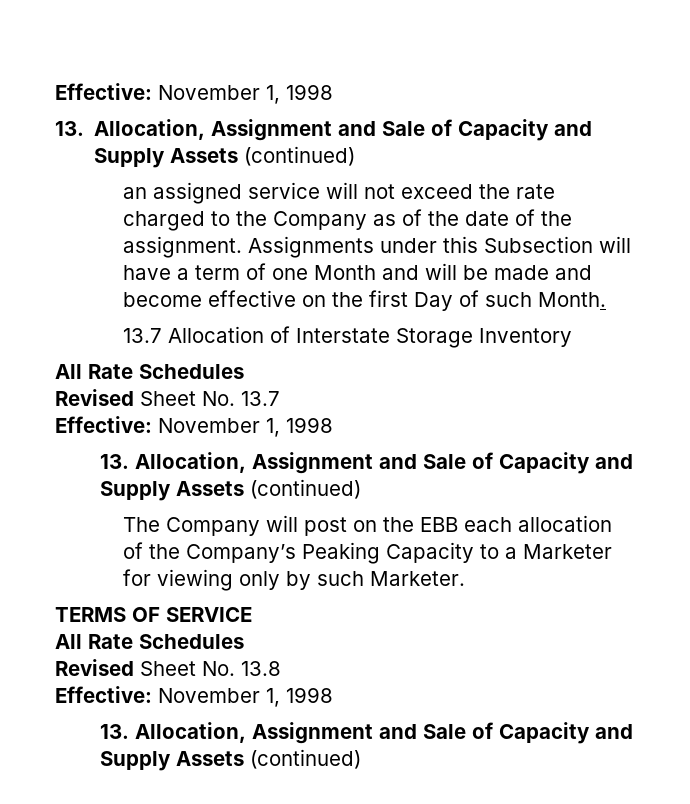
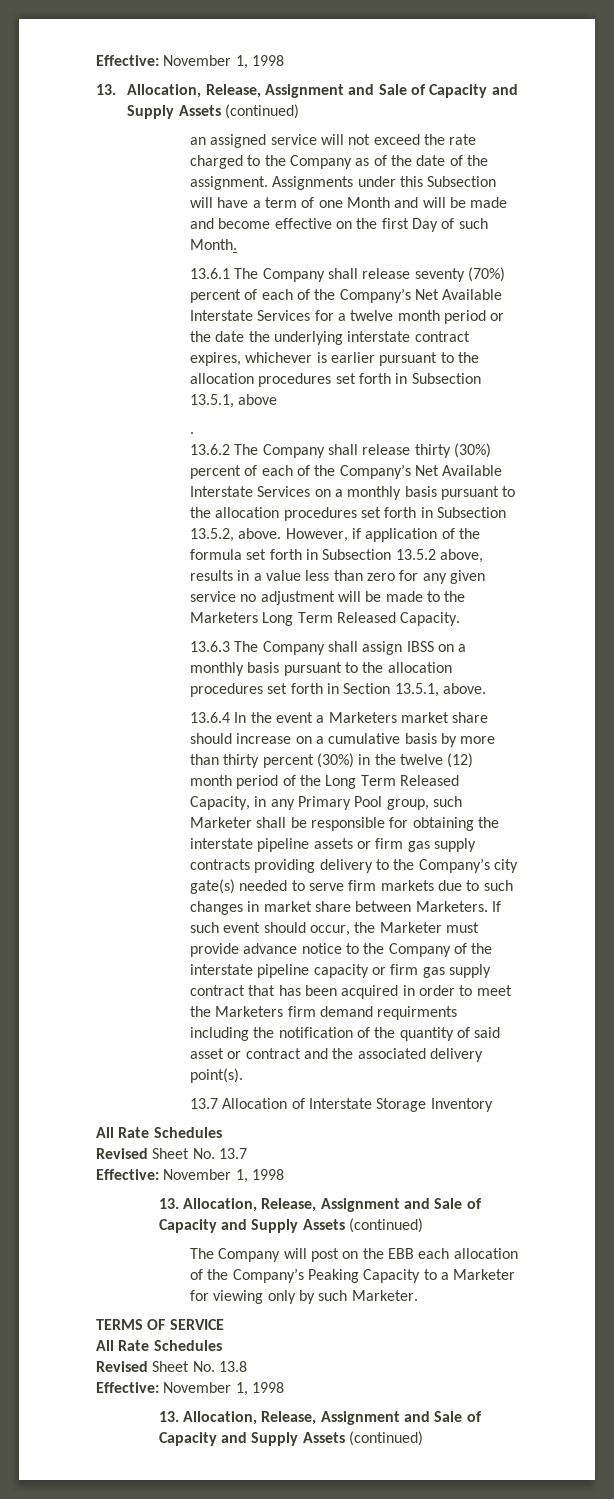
[55,83,333,104] [55,119,206,140] Effective: November 1, 1998 // 13. Allocation, -> [96,55,284,69] [96,84,261,98] Effective: November 1, 1998 // 13. Allocation, Release,
(606, 299) none -> [190,267,505,282] [190,288,503,303] [190,310,505,324] [190,331,470,345] [190,352,479,366] [190,373,481,387] [190,394,278,408] [190,432,195,434] [190,443,491,458] [190,464,503,479] [190,486,516,500] [190,507,506,521] [190,528,480,542] [190,549,483,563] [190,570,485,584] [190,591,466,605] [190,612,461,626] [190,641,467,655] [190,662,452,676] [190,683,486,697] [190,712,489,723] [190,733,496,747] [190,753,474,768] [190,775,459,789] [190,796,462,810] [190,817,499,831] [190,838,476,852] [190,858,518,873] [190,879,513,894] [190,901,501,915] [190,922,479,936] [190,943,493,957] [190,964,491,978] [190,985,512,999] [190,1006,458,1020] [190,1027,501,1041] [190,1048,483,1062] [190,1068,244,1083] // 13.6.1 The Company shall release seventy (70%) percent of each of the Company’s Net Available Interstate Services for a twelve month period or the date the underlying interstate contract expires, whichever is earlier pursuant to the allocation procedures set forth in Subsection 13.5.1, above // . // 13.6.2 The Company shall release thirty (30%) percent of each of the Company’s Net Available Interstate Services on a monthly basis pursuant to the allocation procedures set forth in Subsection 13.5.2, above. However, if application of the formula set forth in Subsection 13.5.2 above, results in a value less than zero for any given service no adjustment will be made to the Marketers Long Term Released Capacity. // 13.6.3 The Company shall assign IBSS on a monthly basis pursuant to the allocation procedures set forth in Section 13.5.1, above. // 13.6.4 In the event a Marketers market share should increase on a cumulative basis by more than thirty percent (30%) in the twelve (12) month period of the Long Term Released Capacity, in any Primary Pool group, such Marketer shall be responsible for obtaining the interstate pipeline assets or firm gas supply contracts providing delivery to the Company’s city gate(s) needed to serve firm markets due to such changes in market share between Marketers. If such event should occur, the Marketer must provide advance notice to the Company of the interstate pipeline capacity or firm gas supply contract that has been acquired in order to meet the Marketers firm demand requirments including the notification of the quantity of said asset or contract and the associated delivery point(s).
(247, 462) none -> [261,1198,317,1212] Release,
(247, 732) none -> [261,1411,317,1425] Release,

